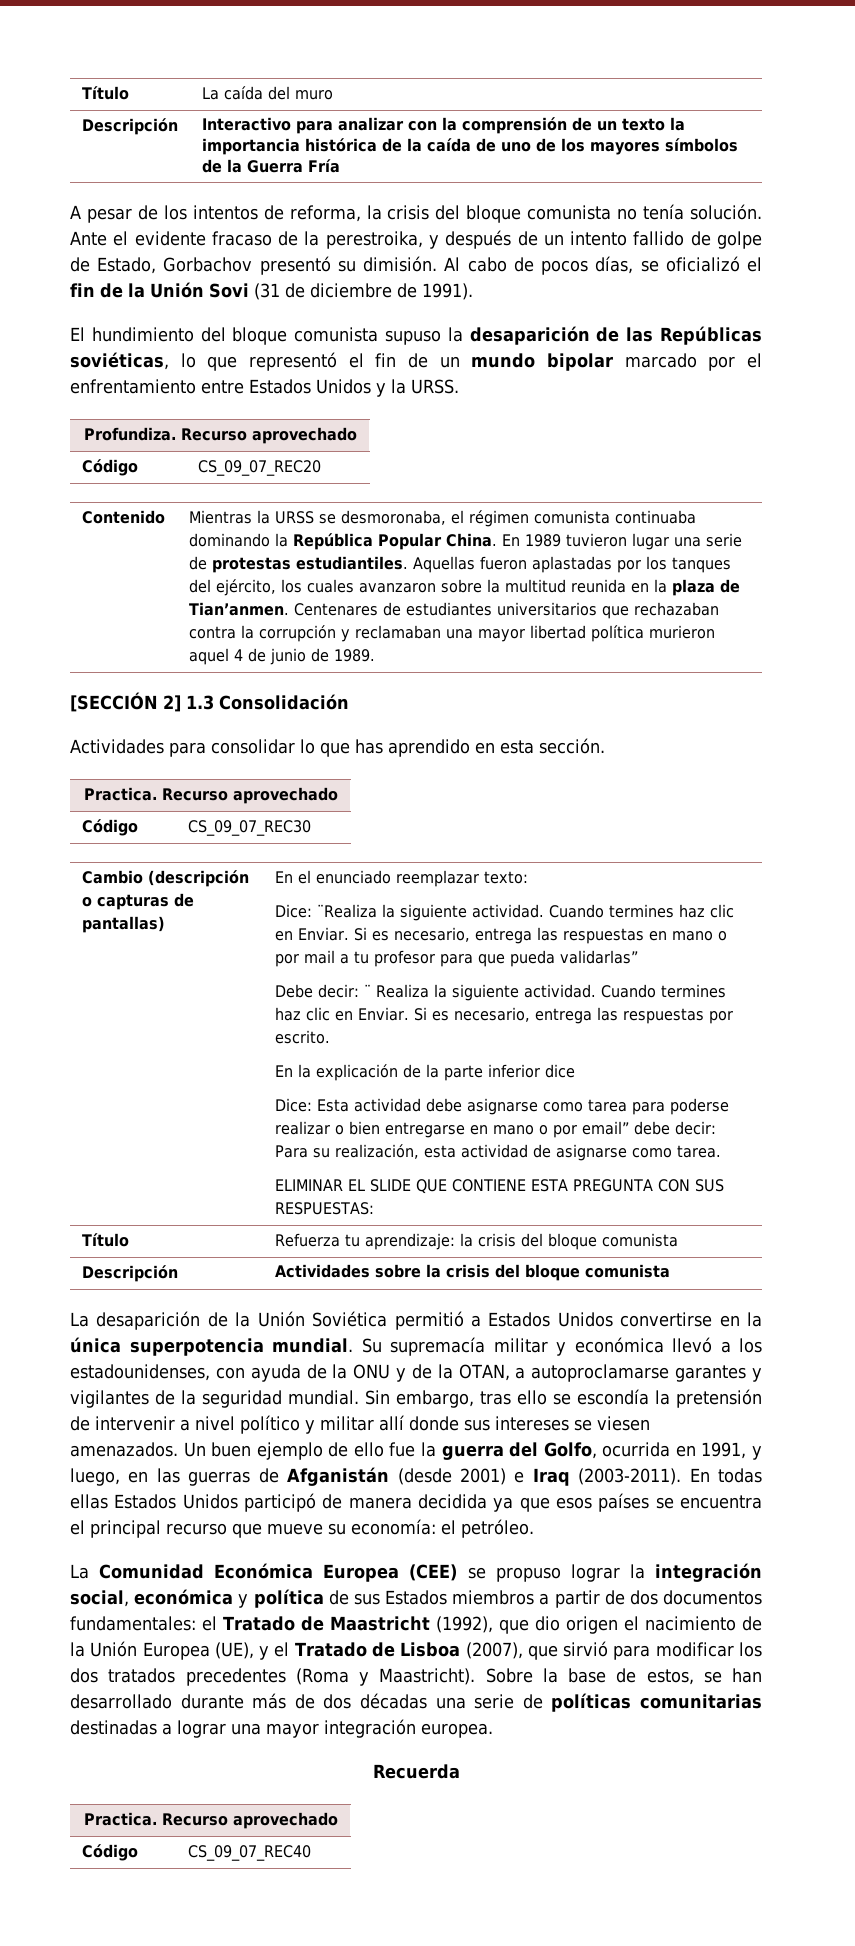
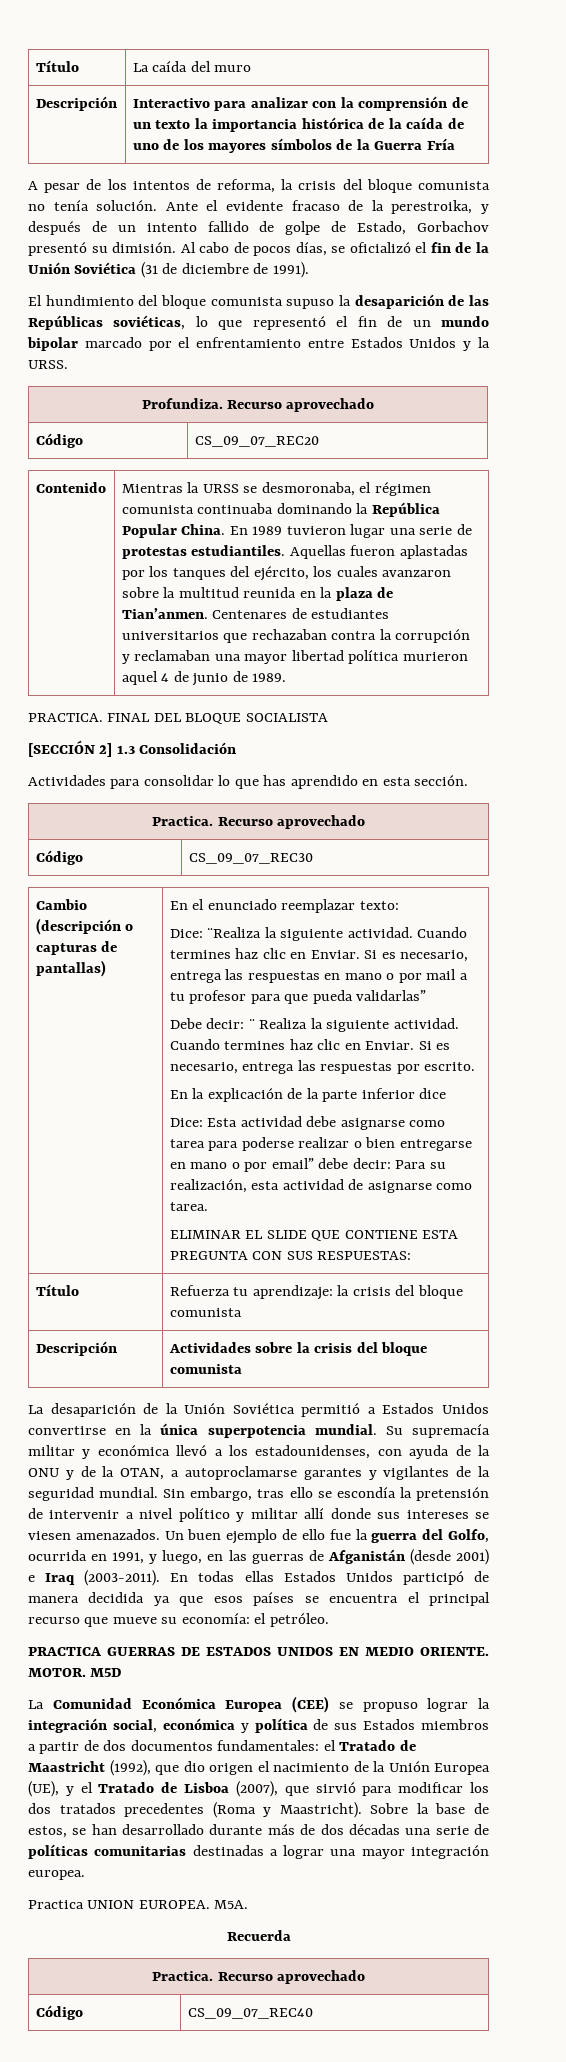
[209,283,249,298] Sovi -> [74,262,137,274] Soviética
(375, 655) none -> [28,713,328,724] // PRACTICA. FINAL DEL BLOQUE SOCIALISTA
(534, 1528) none -> [28,1647,489,1656] [28,1668,122,1677] // PRACTICA GUERRAS DE ESTADOS UNIDOS EN MEDIO ORIENTE. MOTOR. M5D
(493, 1730) none -> [28,1900,249,1909] // Practica UNION EUROPEA. M5A.

